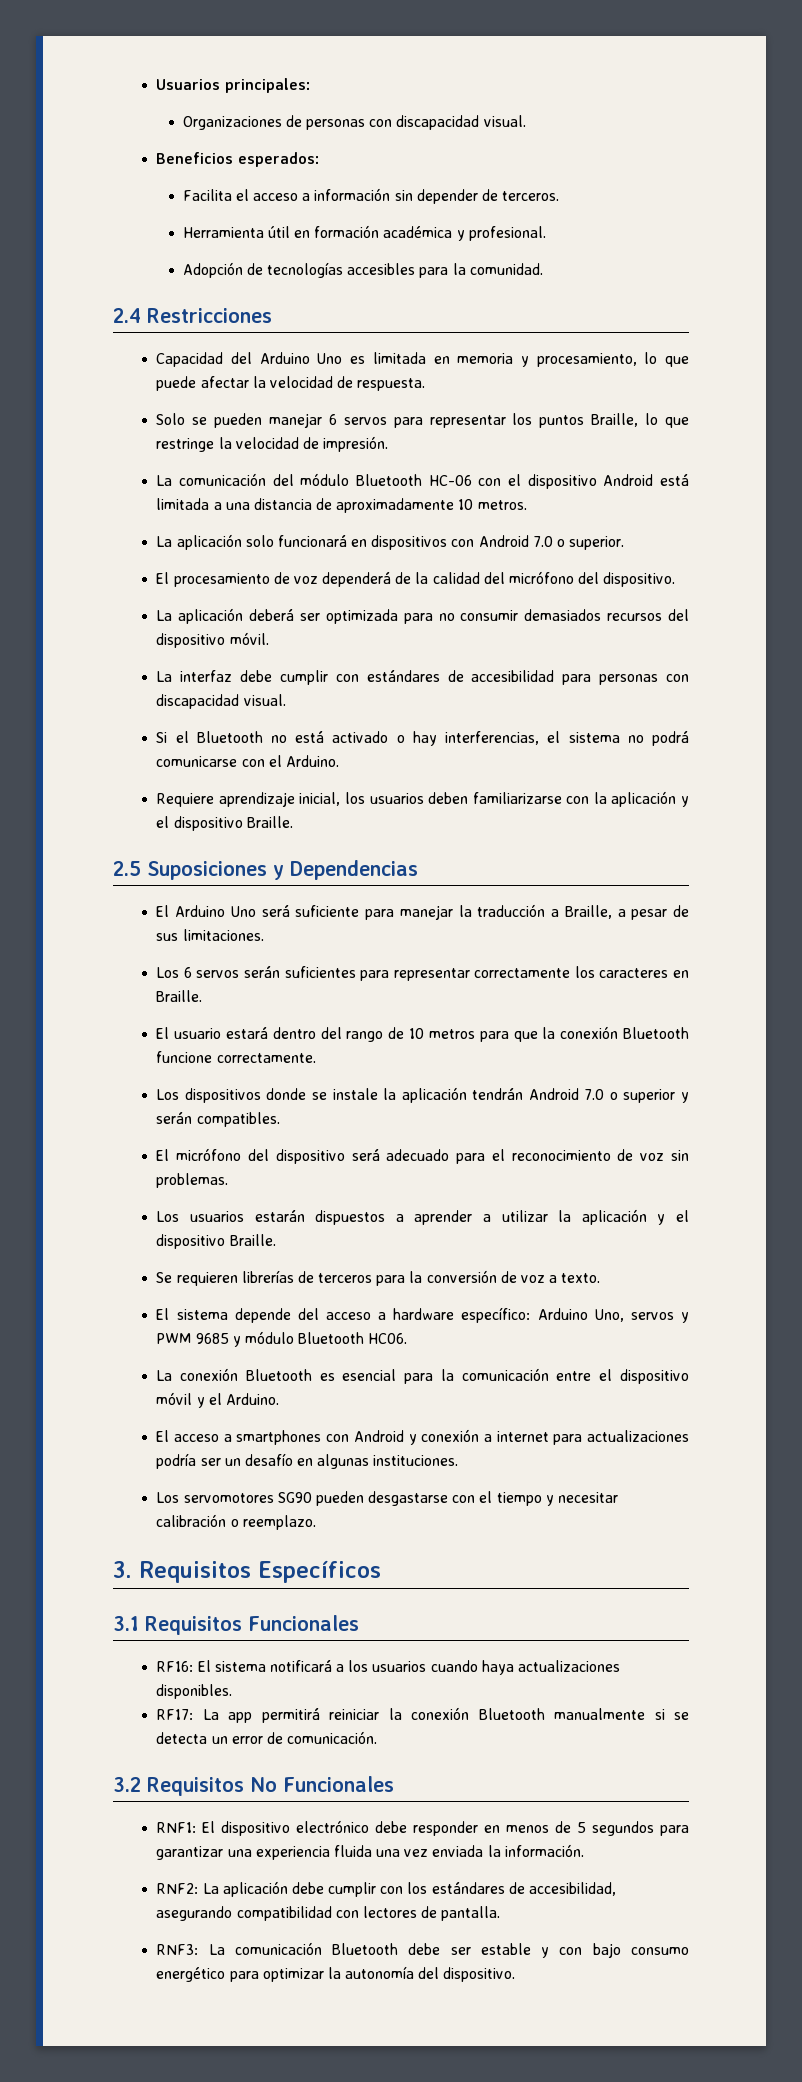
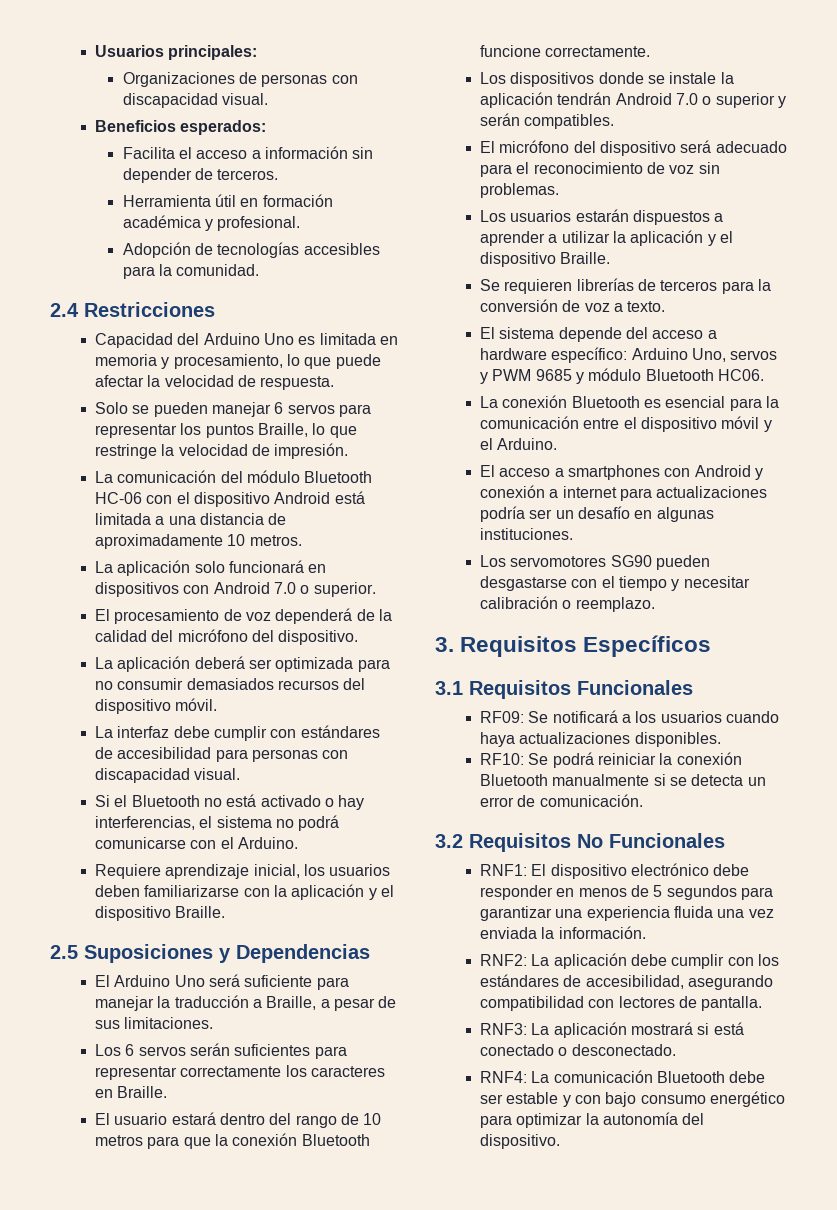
[156,1660,266,1672] RF16: El sistema -> [480,711,549,723] RF09: Se
[156,1708,320,1723] RF17: La app permitirá -> [480,752,594,768] RF10: Se podrá
(225, 1949) none -> [553,1022,744,1038] [480,1044,676,1056] [480,1071,550,1083] aplicación mostrará si está conectado o desconectado. // RNF4: La

